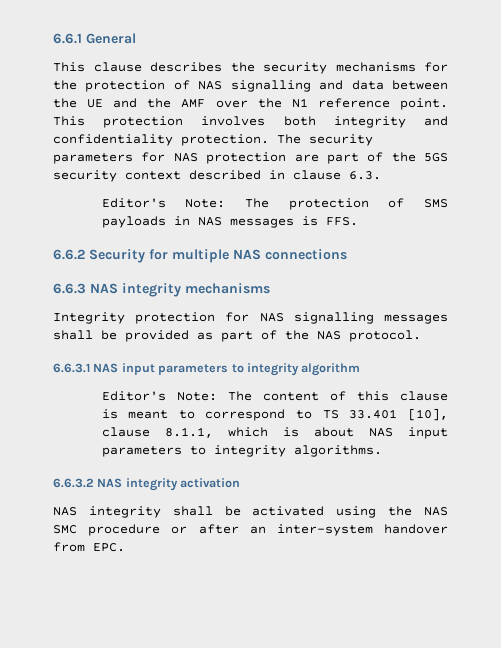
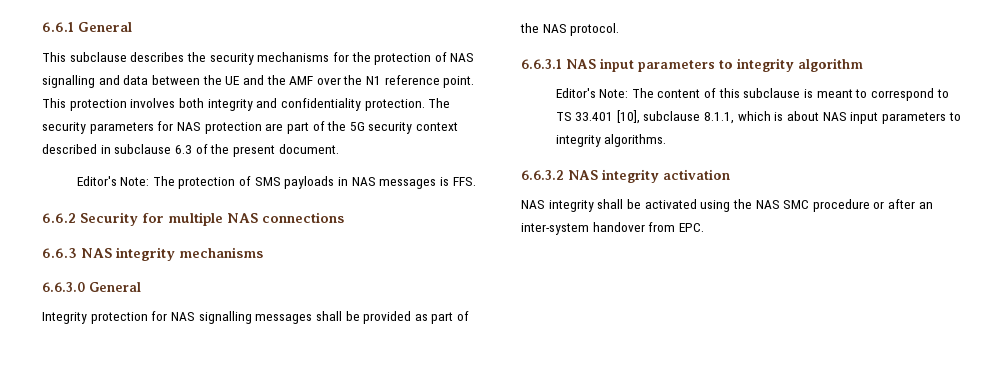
[93,62,142,72] clause -> [69,52,127,62] subclause
[424,153,448,162] 5GS -> [349,122,365,131] 5G
[293,170,381,180] clause 6.3. -> [114,144,339,157] subclause 6.3 of the present document.
(270, 288) none -> [42,282,141,292] // 6.6.3.0 General
[400,391,448,401] clause -> [743,88,801,98] subclause
[101,427,150,437] clause -> [643,111,701,121] subclause

